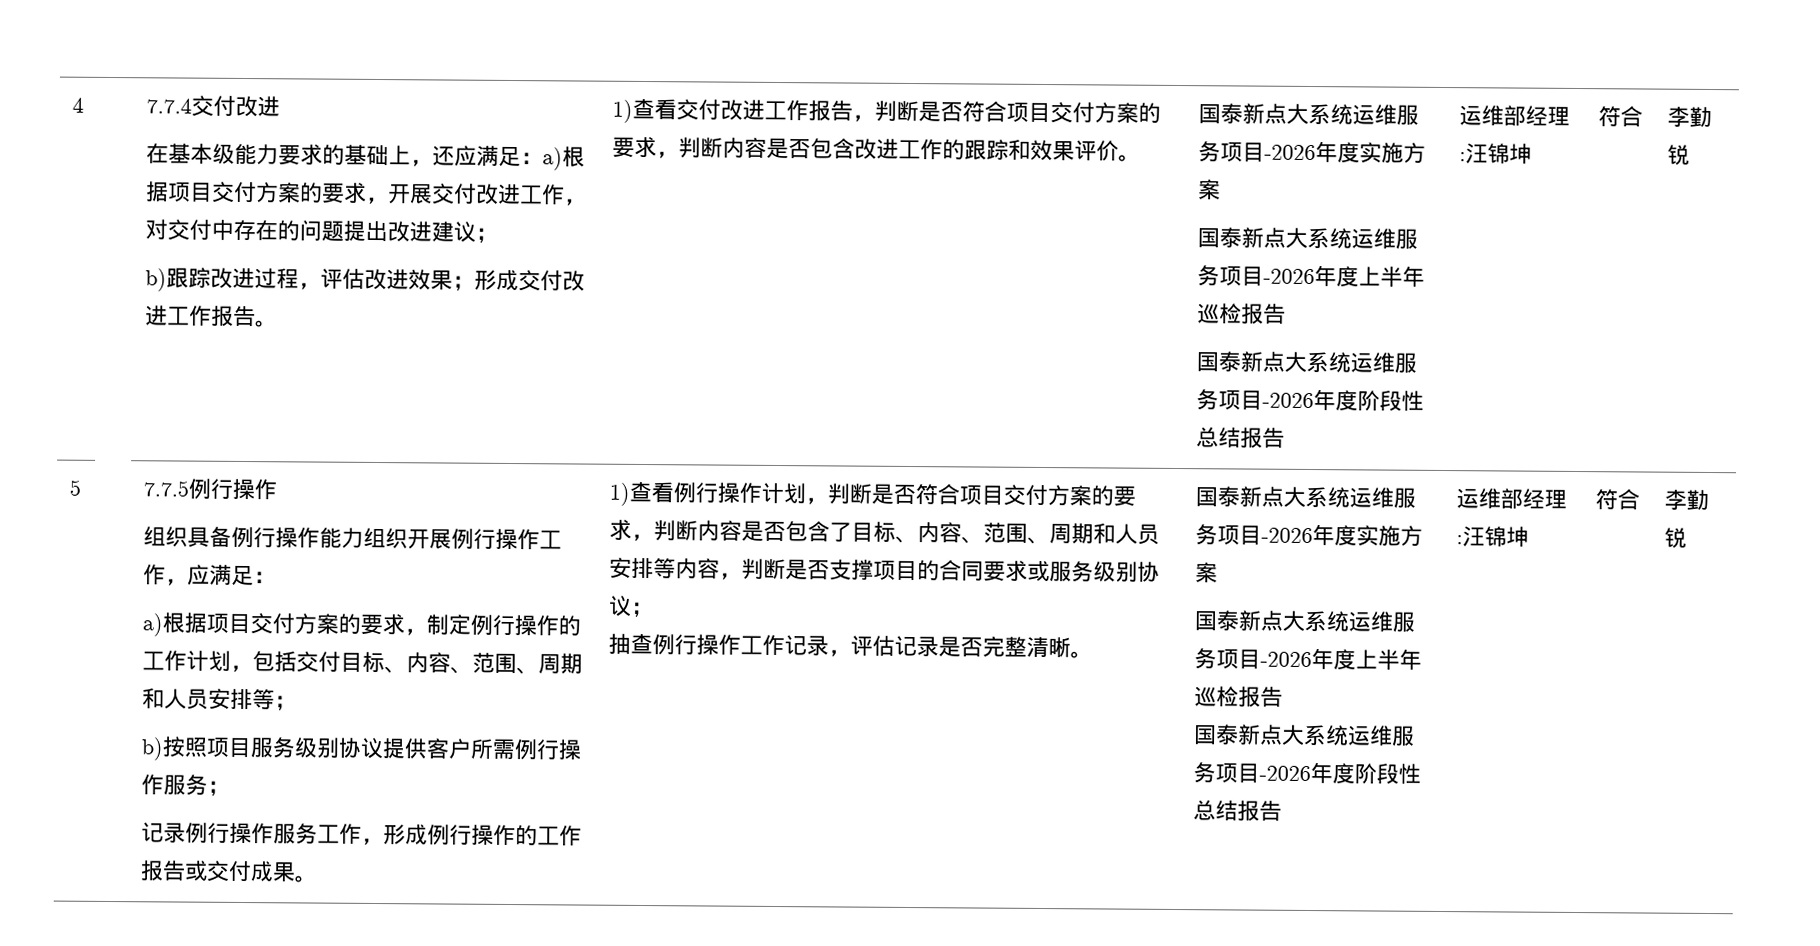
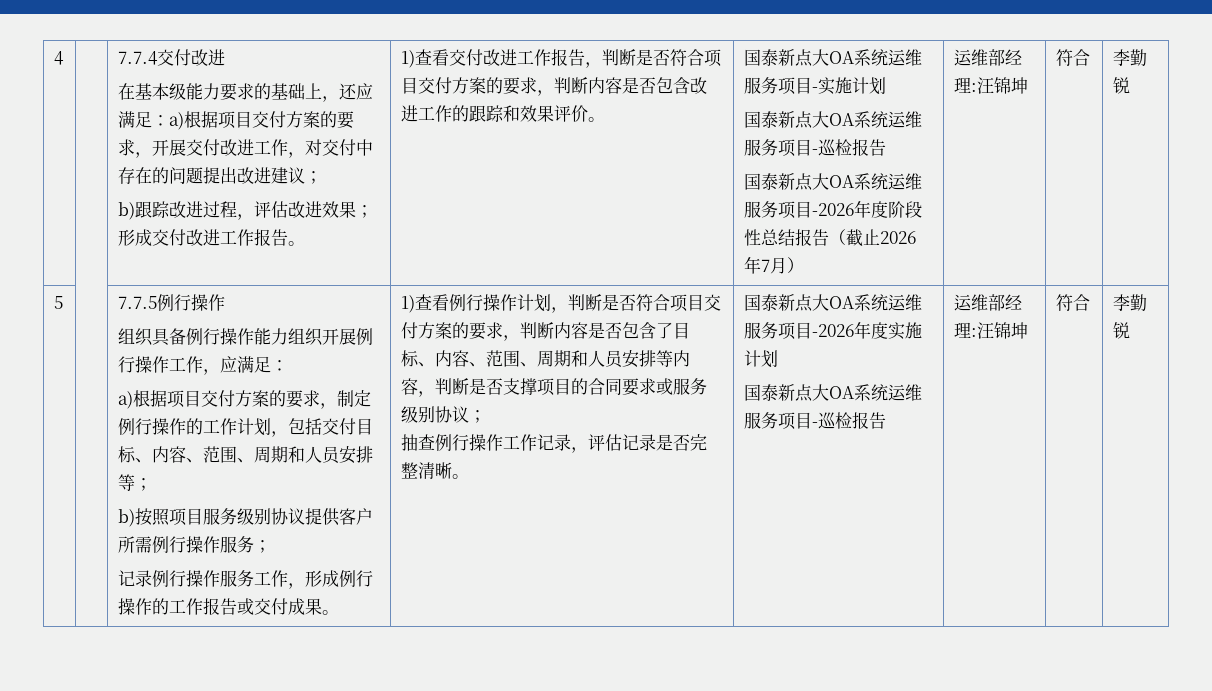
[1307,103,1419,125] [1197,141,1426,164] [1197,179,1221,201] [1196,227,1418,249] [1196,265,1425,288] [1196,303,1286,325] [1195,351,1307,372] 系统运维服务项目-2026年度实施方案 // 国泰新点大系统运维服务项目-2026年度上半年巡检报告 // 国泰新点大 -> [829,49,923,66] [744,77,887,95] [744,111,923,129] [744,139,887,157] [744,173,856,191] OA系统运维服务项目-实施计划 // 国泰新点大OA系统运维服务项目-巡检报告 // 国泰新点大OA
(1285, 437) none -> [829,229,917,247] [744,256,805,274] （截止2026年7月）
[1304,486,1416,508] [1194,524,1423,547] [1194,562,1218,584] [1193,610,1415,632] [1193,648,1422,671] [1193,686,1283,708] [1192,724,1415,746] [1192,762,1421,785] [1192,800,1282,822] 系统运维服务项目-2026年度实施方案 // 国泰新点大系统运维服务项目-2026年度上半年巡检报告 // 国泰新点大系统运维服务项目-2026年度阶段性总结报告 -> [829,294,923,311] [744,321,923,340] [744,350,779,368] [744,384,923,402] [744,412,887,430] OA系统运维服务项目-2026年度实施计划 // 国泰新点大OA系统运维服务项目-巡检报告

